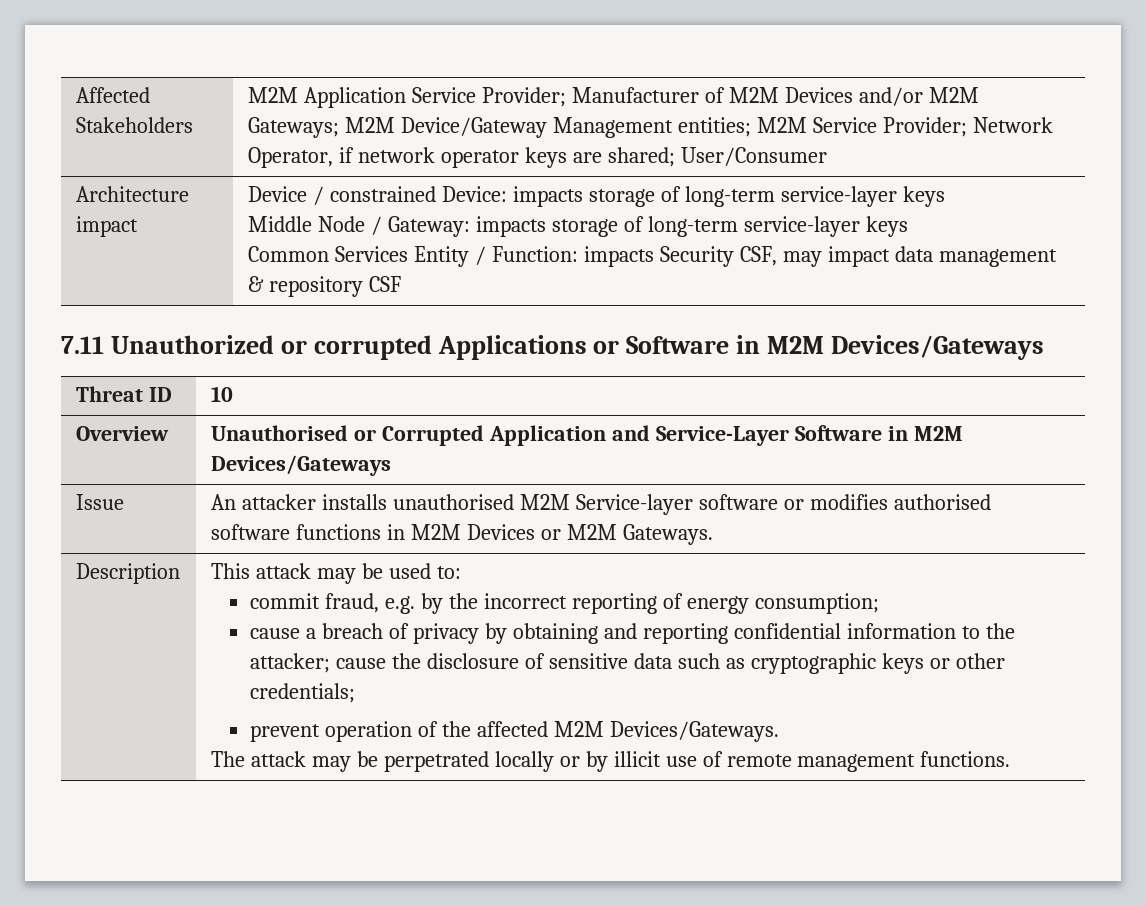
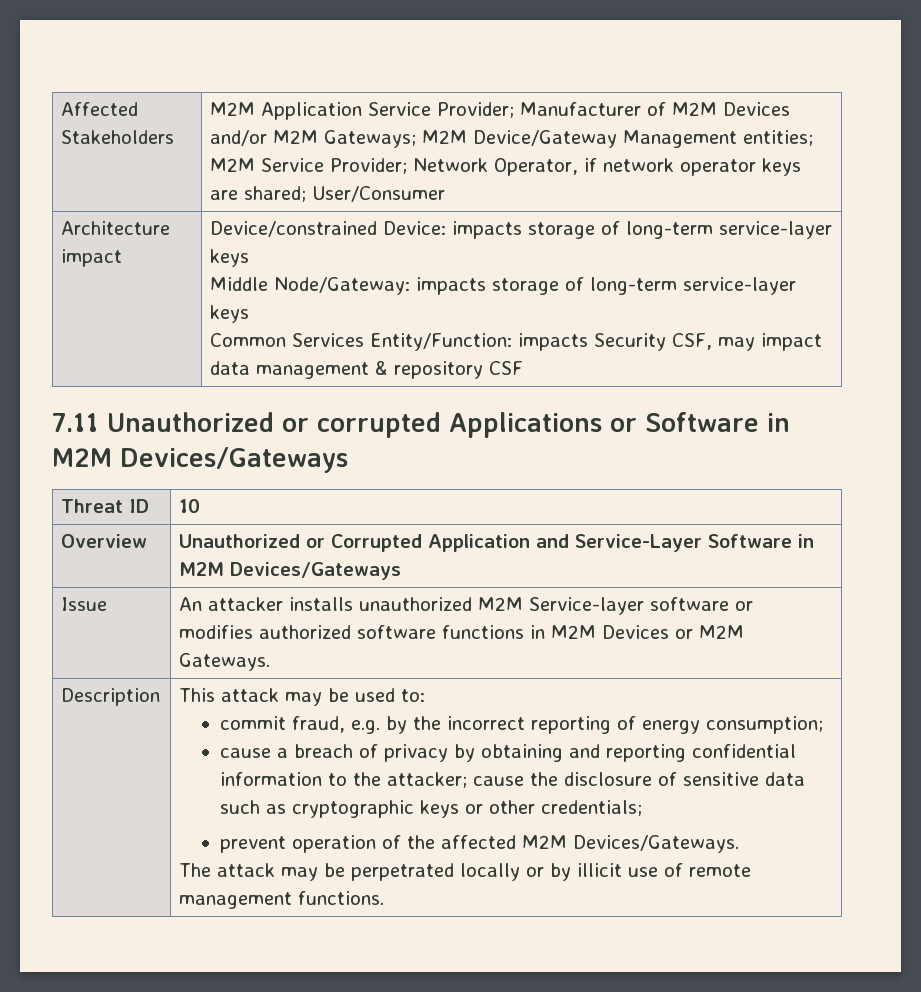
[248,186,437,205] Device / constrained -> [210,221,378,237] Device/constrained
[318,216,471,237] Node / Gateway: -> [274,277,411,295] Node/Gateway:
[414,246,578,267] Entity / Function: -> [370,333,513,351] Entity/Function:
[211,425,349,441] Unauthorised -> [179,534,301,548] Unauthorized
[393,494,515,510] unauthorised -> [359,597,473,611] unauthorized
[893,494,991,510] authorised -> [259,625,352,639] authorized

